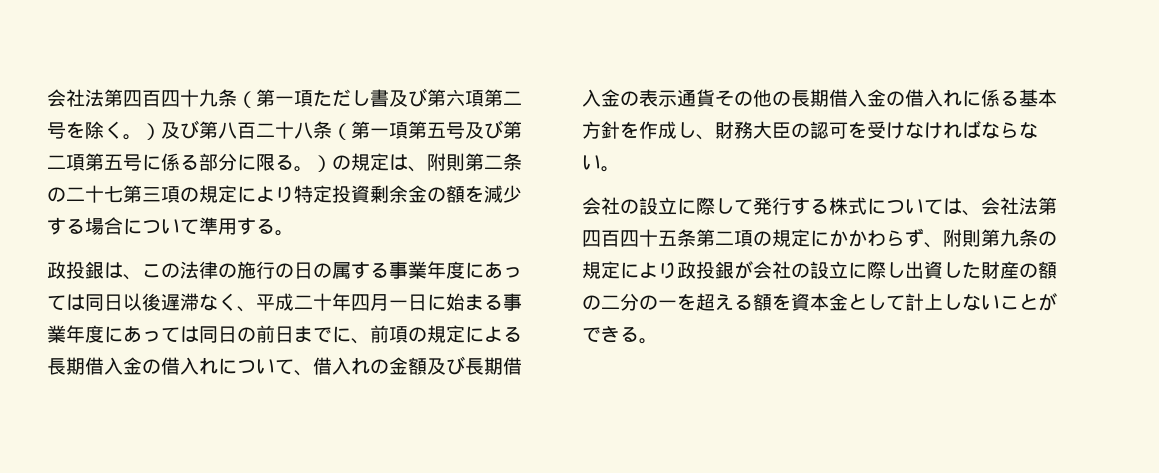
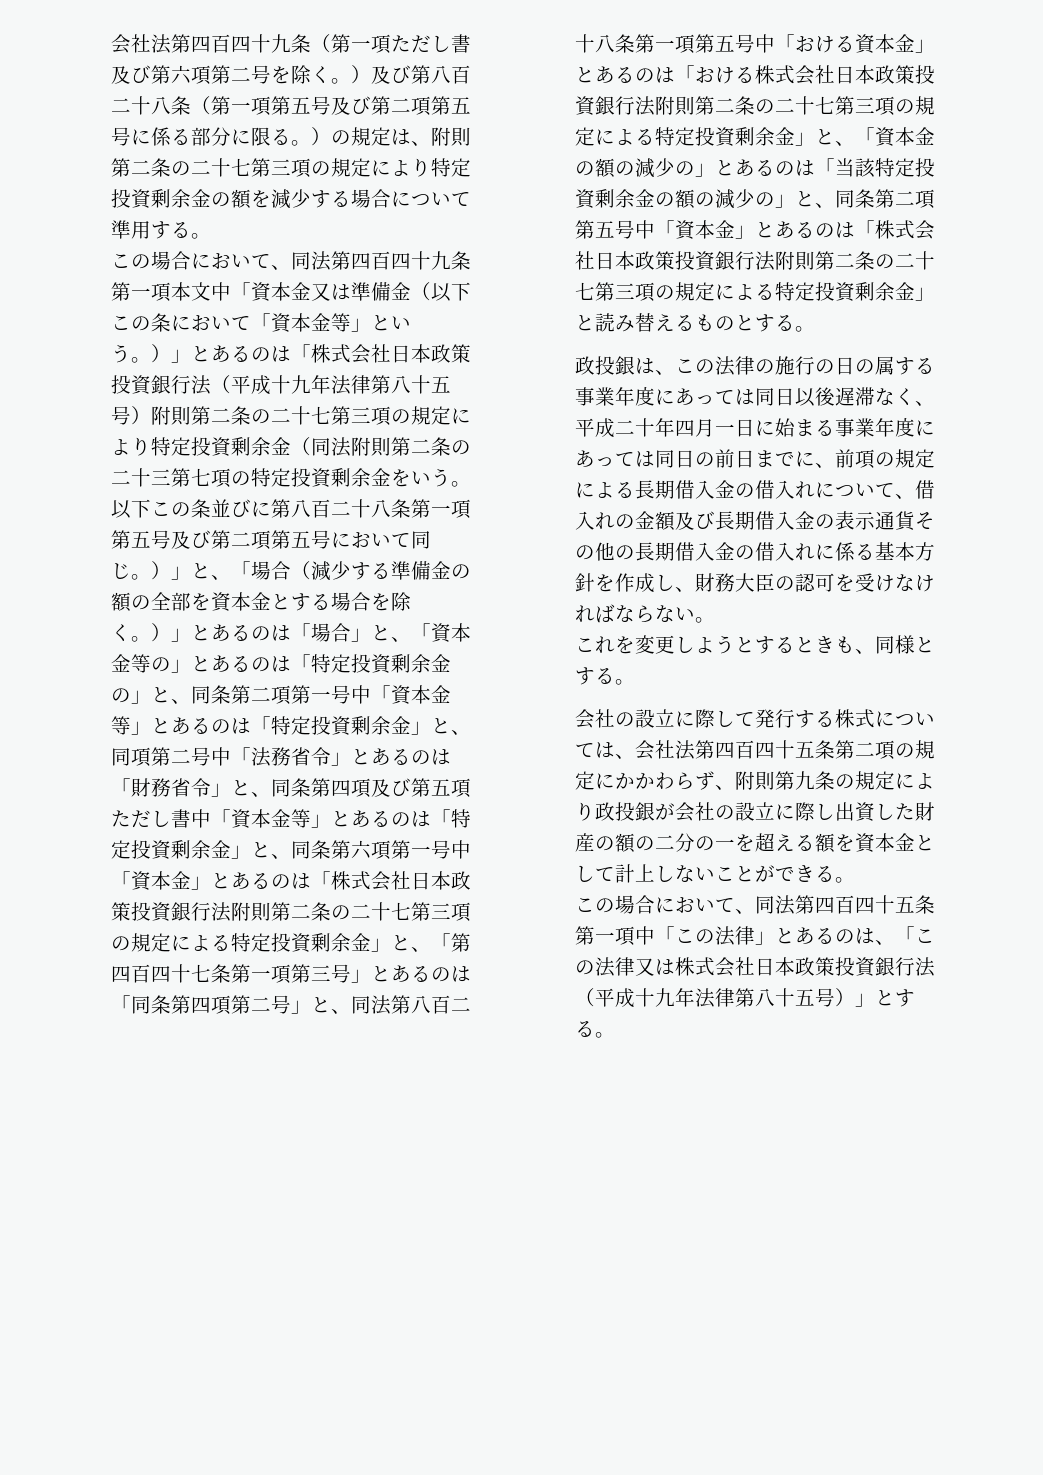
(295, 233) none -> [110,251,471,271] [110,282,471,302] [110,313,411,333] [110,344,471,364] [110,375,451,395] [110,406,471,426] [110,437,471,457] [110,468,471,488] [110,499,471,519] [110,530,431,550] [110,561,471,581] [110,592,411,612] [110,623,471,643] [110,654,451,674] [110,685,451,705] [110,716,471,736] [110,747,451,767] [110,778,471,798] [110,809,471,829] [110,840,471,860] [110,871,471,891] [110,902,471,922] [110,933,471,953] [110,964,471,984] [110,995,471,1015] [574,34,935,54] [574,65,935,85] [574,96,935,116] [574,127,935,147] [574,158,935,178] [574,189,935,209] [574,220,935,240] [574,251,935,271] [574,282,935,302] [574,313,815,332] // この場合において、同法第四百四十九条第一項本文中「資本金又は準備金（以下この条において「資本金等」という。）」とあるのは「株式会社日本政策投資銀行法（平成十九年法律第八十五号）附則第二条の二十七第三項の規定により特定投資剰余金（同法附則第二条の二十三第七項の特定投資剰余金をいう。以下この条並びに第八百二十八条第一項第五号及び第二項第五号において同じ。）」と、「場合（減少する準備金の額の全部を資本金とする場合を除く。）」とあるのは「場合」と、「資本金等の」とあるのは「特定投資剰余金の」と、同条第二項第一号中「資本金等」とあるのは「特定投資剰余金」と、同項第二号中「法務省令」とあるのは「財務省令」と、同条第四項及び第五項ただし書中「資本金等」とあるのは「特定投資剰余金」と、同条第六項第一号中「資本金」とあるのは「株式会社日本政策投資銀行法附則第二条の二十七第三項の規定による特定投資剰余金」と、「第四百四十七条第一項第三号」とあるのは「同条第四項第二号」と、同法第八百二十八条第一項第五号中「おける資本金」とあるのは「おける株式会社日本政策投資銀行法附則第二条の二十七第三項の規定による特定投資剰余金」と、「資本金の額の減少の」とあるのは「当該特定投資剰余金の額の減少の」と、同条第二項第五号中「資本金」とあるのは「株式会社日本政策投資銀行法附則第二条の二十七第三項の規定による特定投資剰余金」と読み替えるものとする。
(621, 169) none -> [574,635,935,654] [574,667,635,685] // これを変更しようとするときも、同様とする。
(659, 341) none -> [574,895,935,915] [574,926,935,946] [574,957,935,977] [574,988,915,1008] [574,1021,615,1038] // この場合において、同法第四百四十五条第一項中「この法律」とあるのは、「この法律又は株式会社日本政策投資銀行法（平成十九年法律第八十五号）」とする。

